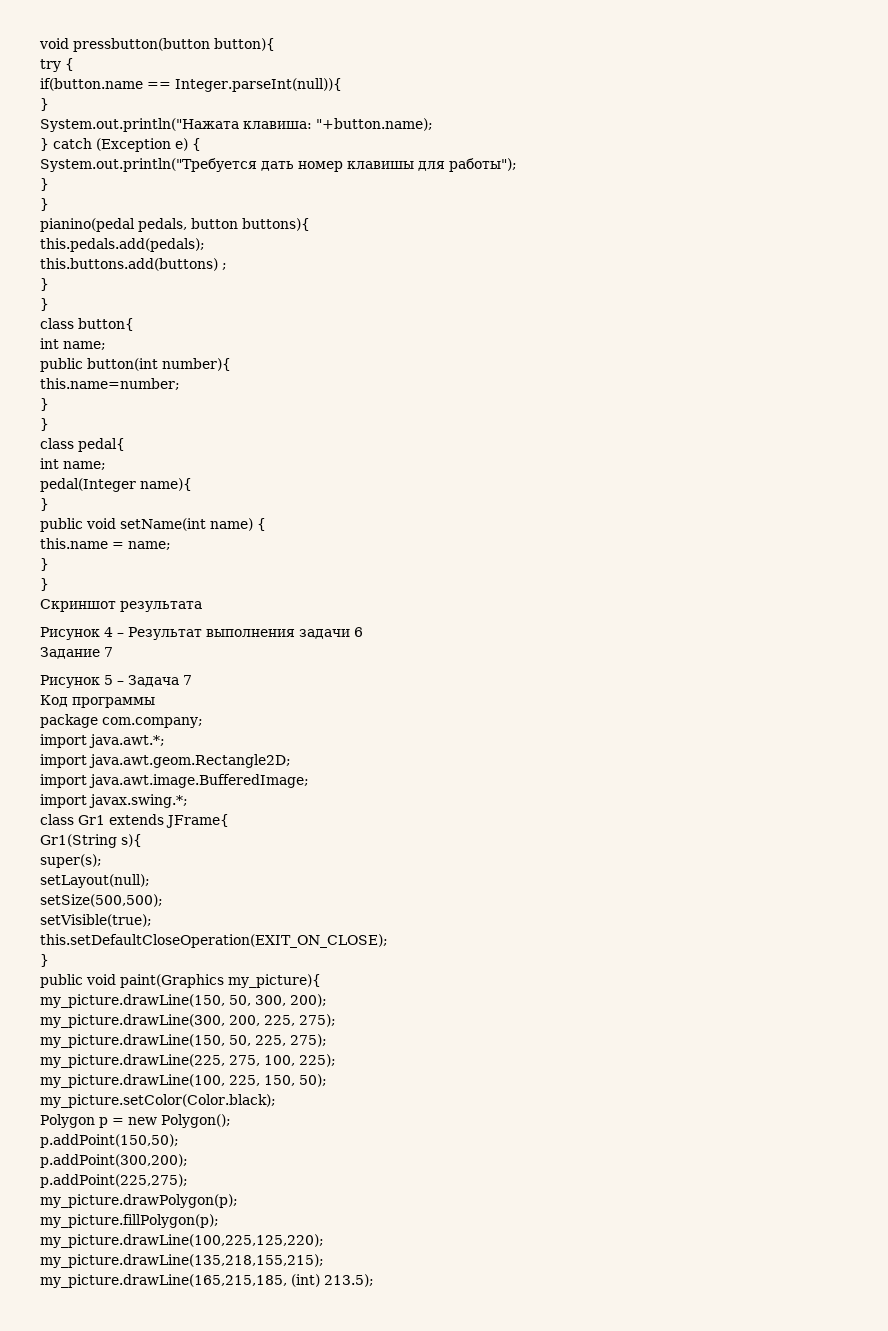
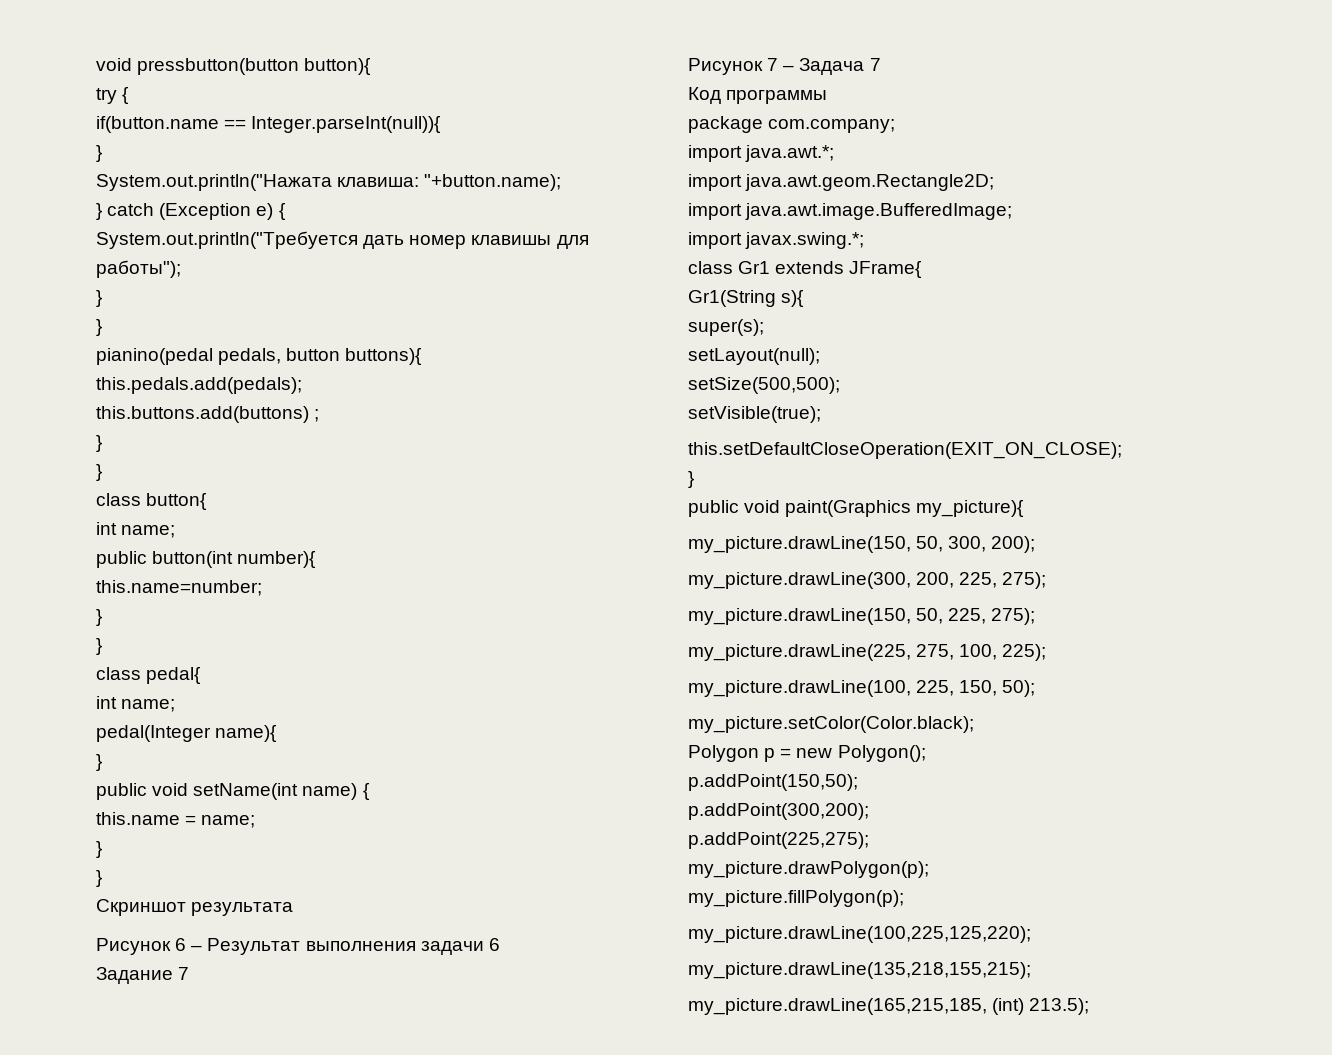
[104,627,113,637] 4 -> [175,938,187,951] 6
[104,675,113,685] 5 -> [767,58,779,71] 7

